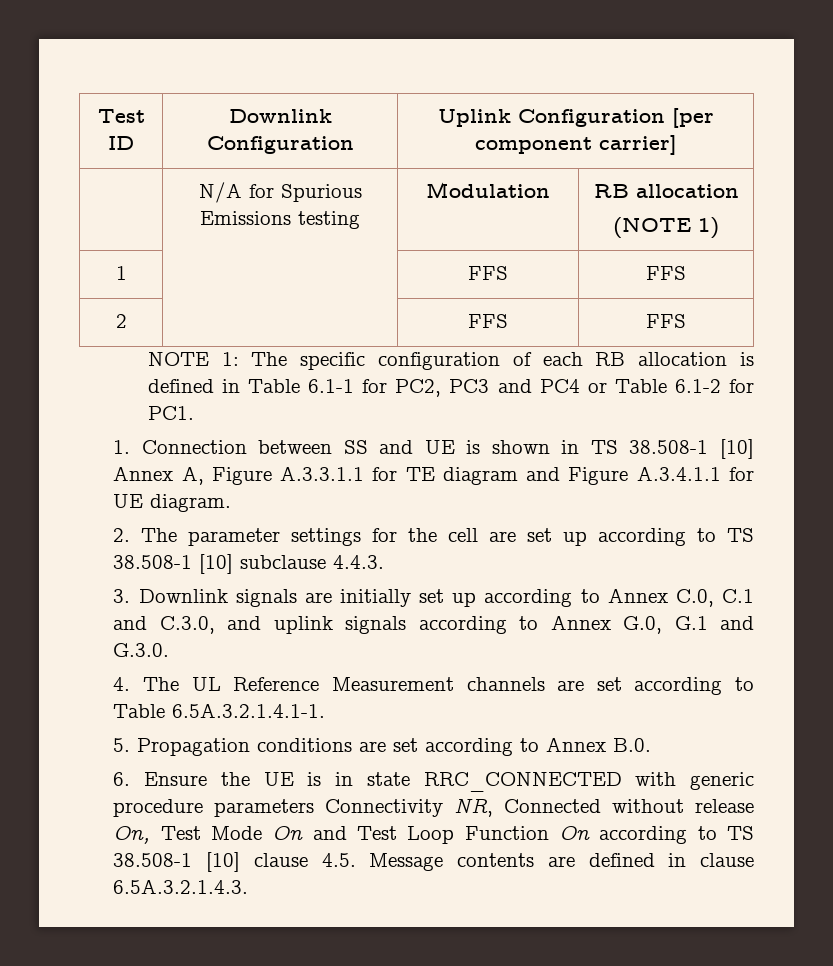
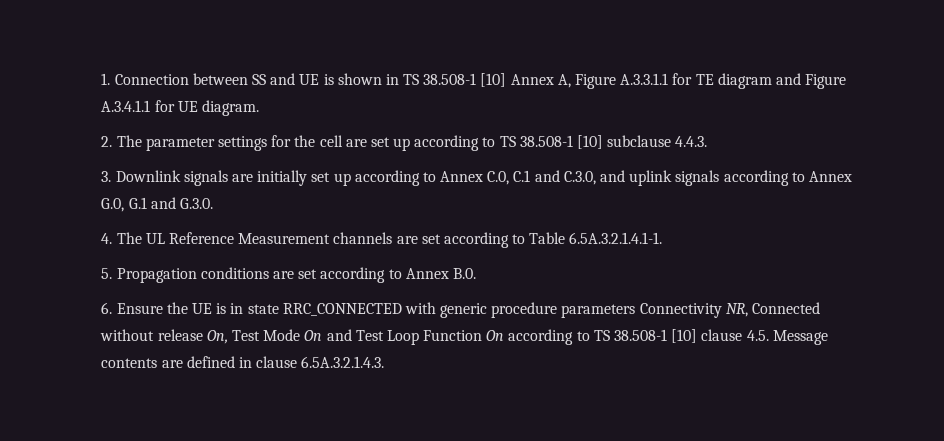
[97,109,145,123] [108,136,134,150] [228,109,332,123] [206,136,354,154] [437,108,714,128] [474,135,677,155] [198,182,362,203] [200,211,360,229] [426,182,550,198] [593,184,739,198] [613,217,719,239] [115,266,127,280] [468,266,508,280] [646,266,686,280] [115,314,127,328] [468,314,508,328] [646,314,686,328] [147,352,754,370] [147,379,754,397] [147,406,194,420] Test ID | Downlink Configuration | Uplink Configuration [per component carrier] // | N/A for Spurious Emissions testing | Modulation | RB allocation // (NOTE 1) // 1 | | FFS | FFS // 2 | | FFS | FFS // NOTE 1: The specific configuration of each RB allocation is defined in Table 6.1-1 for PC2, PC3 and PC4 or Table 6.1-2 for PC1. // -> (101, 79) none

